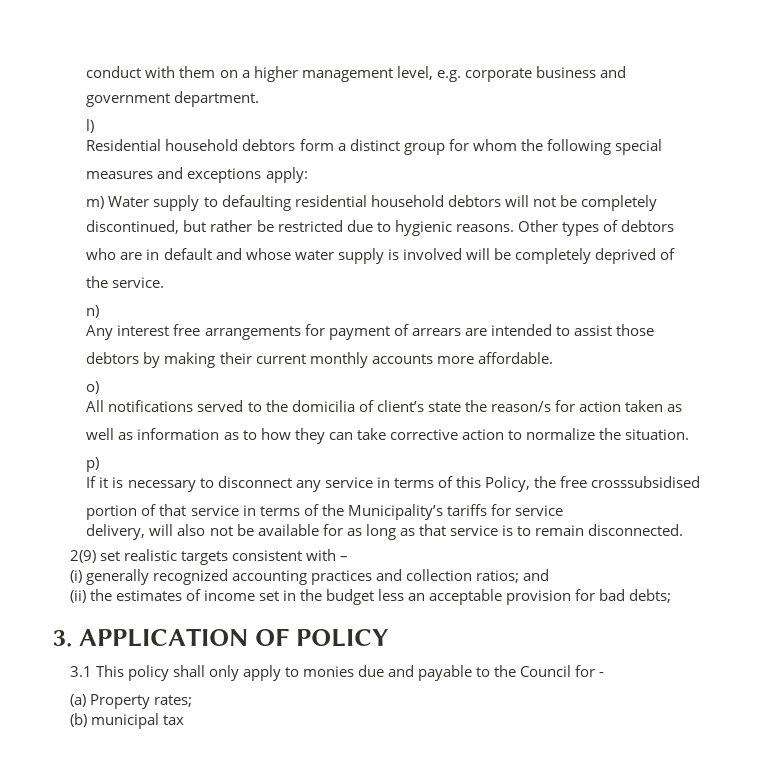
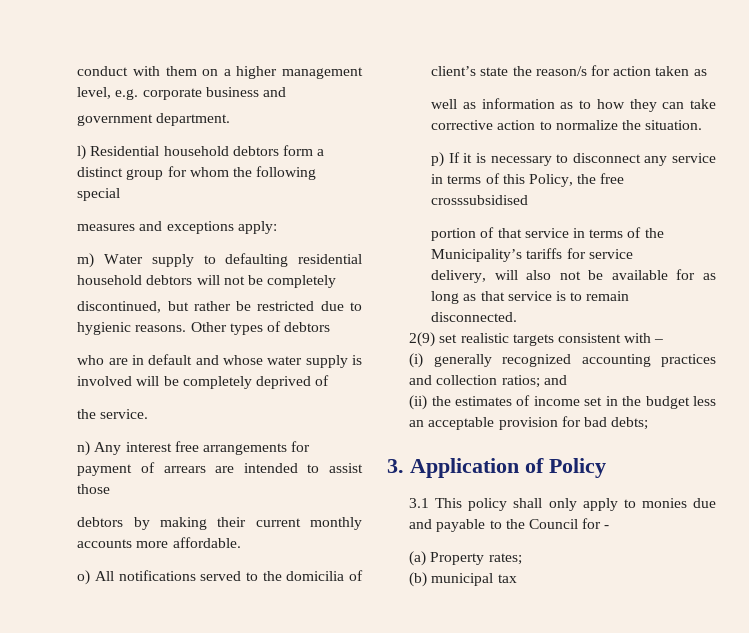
(95, 126) // -> (87, 152) none
(100, 311) // -> (91, 448) none
(100, 387) // -> (91, 577) none
(100, 464) // -> (445, 159) none
[78,628,389,647] APPLICATION OF POLICY -> [410,458,606,478] Application of Policy

